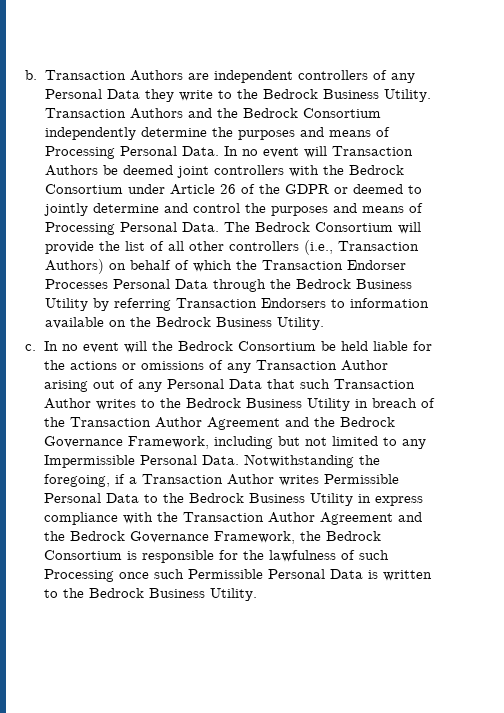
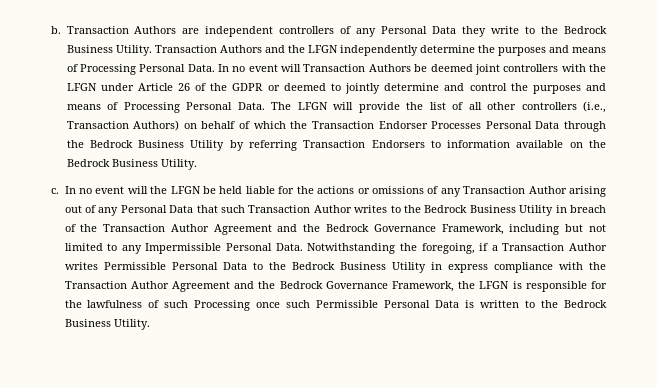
[242,108,381,118] Bedrock Consortium -> [307,45,338,53] LFGN
[348,165,404,175] [44,184,123,194] Bedrock Consortium -> [66,83,97,91] LFGN
[254,222,393,232] Bedrock Consortium -> [297,102,328,110] LFGN
[178,341,317,351] Bedrock Consortium -> [170,186,201,194] LFGN
[326,531,382,541] [44,550,123,560] Bedrock Consortium -> [479,281,510,289] LFGN

